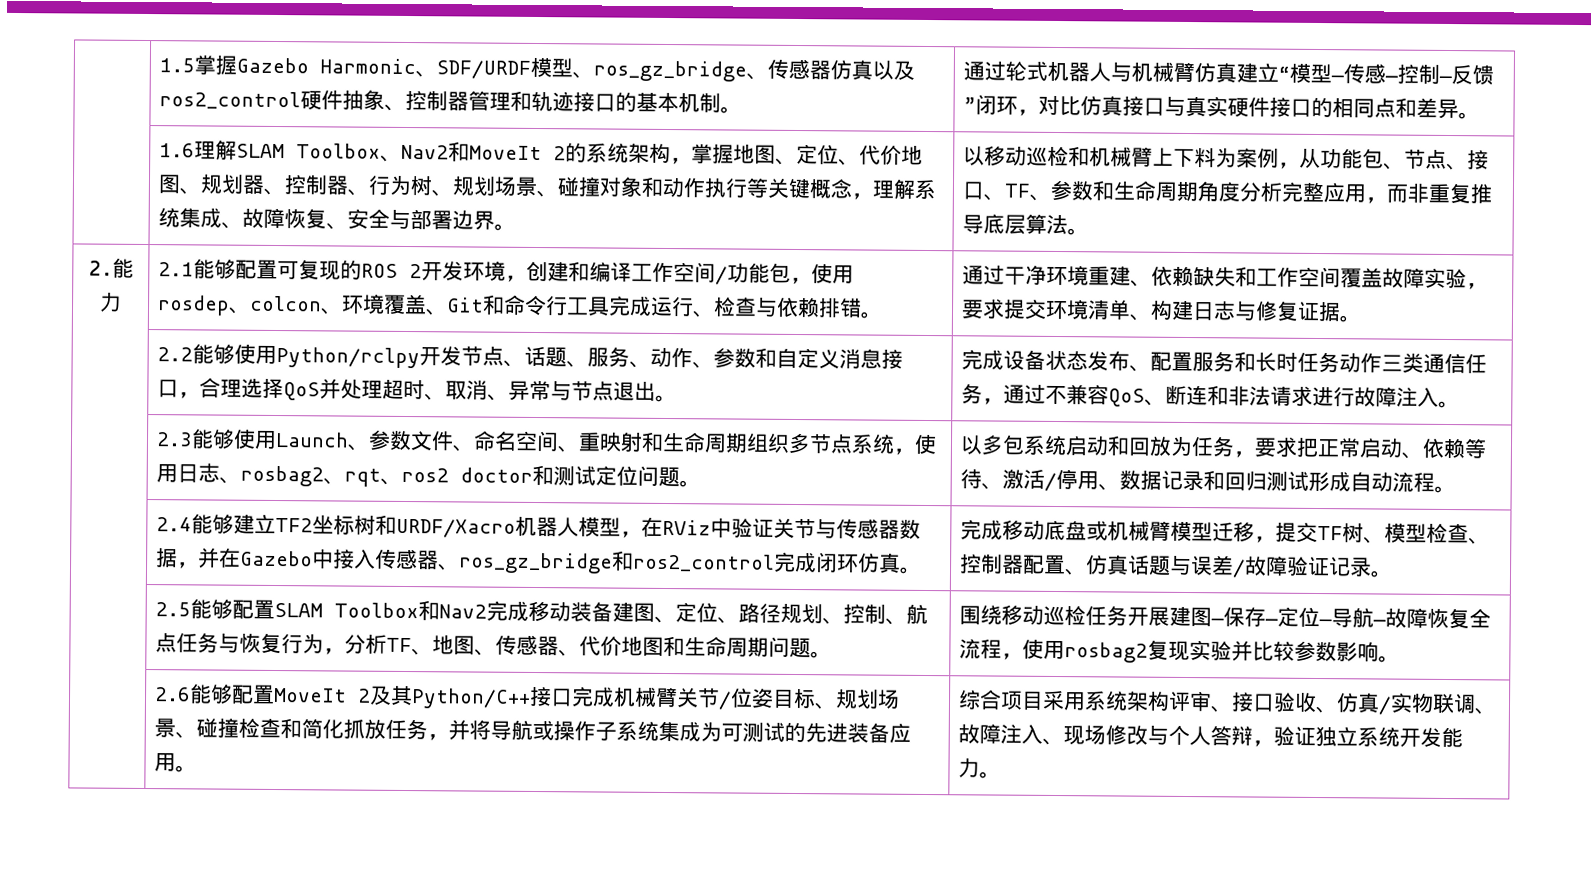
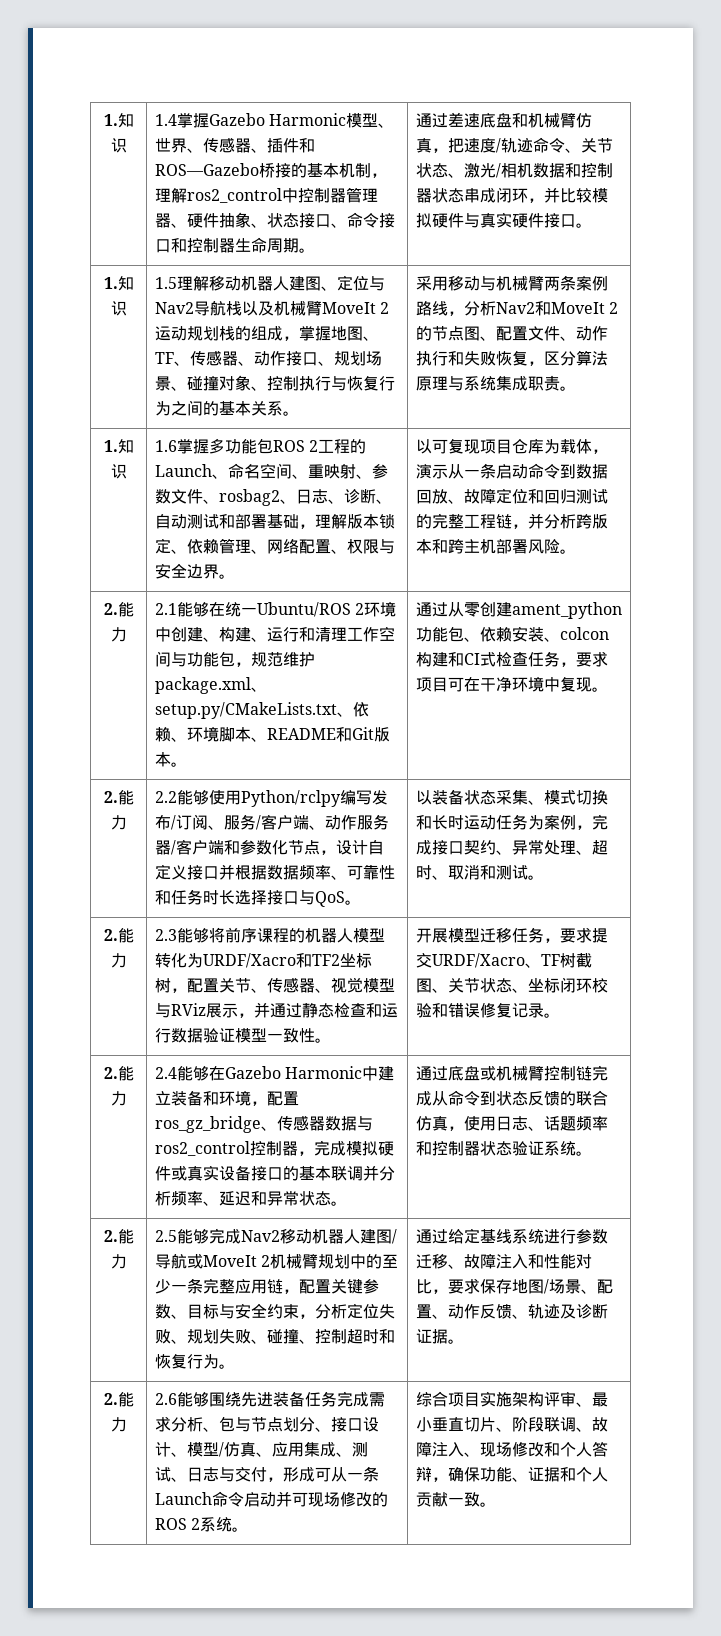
[158,54,915,82] [158,89,742,114] [962,61,1494,86] [962,94,1480,120] [158,139,923,166] [157,174,433,196] | 1.5掌握Gazebo Harmonic、SDF/URDF模型、ros_gz_bridge、传感器仿真以及ros2_control硬件抽象、控制器管理和轨迹接口的基本机制。 | 通过轮式机器人与机械臂仿真建立“模型—传感—控制—反馈”闭环，对比仿真接口与真实硬件接口的相同点和差异。 // | 1.6理解SLAM Toolbox、Nav2和MoveIt 2的系统架构，掌握地图、定位、代价地图、规划器、控制器、行为树 -> [103,113,134,128] [110,138,127,153] [154,113,395,128] [154,137,315,153] [154,163,387,178] [154,187,378,203] [154,212,395,228] [154,237,315,253] [415,112,592,128] [415,137,613,153] [415,163,613,178] [415,187,608,203] [415,212,592,228] [103,276,134,291] [110,301,127,316] [154,275,385,291] [154,300,390,316] [154,326,379,341] [154,350,318,366] 1.知识 | 1.4掌握Gazebo Harmonic模型、世界、传感器、插件和ROS—Gazebo桥接的基本机制，理解ros2_control中控制器管理器、硬件抽象、状态接口、命令接口和控制器生命周期。 | 通过差速底盘和机械臂仿真，把速度/轨迹命令、关节状态、激光/相机数据和控制器状态串成闭环，并比较模拟硬件与真实硬件接口。 // 1.知识 | 1.5理解移动机器人建图、定位与Nav2导航栈以及机械臂MoveIt 2运动规划栈的组成，掌握地图、TF、传感器、动作接口
[640,176,937,200] [157,207,516,231] [962,145,1489,171] [961,179,1493,204] [961,213,1068,235] 和动作执行等关键概念，理解系统集成、故障恢复、安全与部署边界。 | 以移动巡检和机械臂上下料为案例，从功能包、节点、接口、TF、参数和生命周期角度分析完整应用，而非重复推导底层算法 -> [250,376,395,391] [154,400,299,416] [415,275,608,291] [415,301,619,316] [415,326,608,341] [415,350,608,366] [415,375,576,391] [103,439,134,454] [110,464,127,479] [154,438,367,454] [154,463,388,479] [154,489,392,506] [154,514,395,529] [154,538,395,554] [154,563,235,579] [415,439,608,454] [415,463,608,479] [415,488,608,504] [415,513,608,529] [415,539,560,554] 、控制执行与恢复行为之间的基本关系。 | 采用移动与机械臂两条案例路线，分析Nav2和MoveIt 2的节点图、配置文件、动作执行和失败恢复，区分算法原理与系统集成职责。 // 1.知识 | 1.6掌握多功能包ROS 2工程的Launch、命名空间、重映射、参数文件、rosbag2、日志、诊断、自动测试和部署基础，理解版本锁定、依赖管理、网络配置、权限与安全边界。 | 以可复现项目仓库为载体，演示从一条启动命令到数据回放、故障定位和回归测试的完整工程链，并分析跨版本和跨主机部署风险
[234,259,728,285] 配置可复现的ROS 2开发环境，创建和编译工作空间/ -> [208,601,397,617] [154,626,395,642] [154,651,187,667] 在统一Ubuntu/ROS 2环境中创建、构建、运行和清理工作空间与
[810,263,854,284] [156,293,883,319] [961,264,1488,290] [960,298,1361,323] 使用rosdep、colcon、环境覆盖、Git和命令行工具完成运行、检查与依赖排错。 | 通过干净环境重建、依赖缺失和工作空间覆盖故障实验，要求提交环境清单、构建日志与修复证据。 // -> [250,652,315,667] [154,677,267,694] [154,702,369,719] [154,726,390,742] [154,752,187,767] [415,602,622,619] [415,626,609,642] [415,651,608,667] [415,676,608,692] [103,790,134,805] [110,815,127,830] 规范维护package.xml、setup.py/CMakeLists.txt、依赖、环境脚本、README和Git版本。 | 通过从零创建ament_python功能包、依赖安装、colcon构建和CI式检查任务，要求项目可在干净环境中复现。 // 2.能力
[418,345,903,369] [156,377,677,403] [960,349,1487,374] [960,383,1460,409] 开发节点、话题、服务、动作、参数和自定义消息接口，合理选择QoS并处理超时、取消、异常与节点退出。 | 完成设备状态发布、配置服务和长时任务动作三类通信任务，通过不兼容QoS、断连和非法请求进行故障注入。 // -> [339,790,388,805] [154,814,389,830] [154,839,384,855] [154,864,395,880] [154,889,361,907] [415,789,608,805] [415,814,608,830] [415,840,608,855] [415,865,544,880] [103,928,134,943] [110,953,127,968] 编写发布/订阅、服务/客户端、动作服务器/客户端和参数化节点，设计自定义接口并根据数据频率、可靠性和任务时长选择接口与QoS。 | 以装备状态采集、模式切换和长时运动任务为案例，完成接口契约、异常处理、超时、取消和测试。 // 2.能力
[232,428,937,455] [155,463,701,488] [959,434,1487,459] [959,468,1456,494] [155,513,921,539] [155,547,922,574] [959,519,1490,545] [958,554,1393,578] 使用Launch、参数文件、命名空间、重映射和生命周期组织多节点系统，使用日志、rosbag2、rqt、ros2 doctor和测试定位问题。 | 以多包系统启动和回放为任务，要求把正常启动、依赖等待、激活/停用、数据记录和回归测试形成自动流程。 // | 2.4能够建立TF2坐标树和URDF/Xacro机器人模型，在RViz中验证关节与传感器数据，并在Gazebo中接入传感器、ros_gz_bridge和ros2_control完成闭环仿真。 | 完成移动底盘或机械臂模型迁移，提交TF树、模型检查、控制器配置、仿真话题与误差/故障验证记录。 // -> [208,927,385,943] [154,953,372,968] [154,977,395,993] [154,1002,398,1018] [154,1028,331,1043] [415,927,608,943] [415,953,592,968] [415,977,608,993] [415,1002,560,1018] [103,1066,134,1081] [110,1091,127,1106] [154,1066,395,1081] [154,1090,299,1106] [154,1115,373,1133] [154,1140,394,1156] [154,1165,395,1181] [154,1191,347,1206] [415,1065,608,1081] [415,1090,608,1106] [415,1116,608,1131] [415,1141,592,1156] [103,1229,134,1244] [110,1254,127,1269] 将前序课程的机器人模型转化为URDF/Xacro和TF2坐标树，配置关节、传感器、视觉模型与RViz展示，并通过静态检查和运行数据验证模型一致性。 | 开展模型迁移任务，要求提交URDF/Xacro、TF树截图、关节状态、坐标闭环校验和错误修复记录。 // 2.能力 | 2.4能够在Gazebo Harmonic中建立装备和环境，配置ros_gz_bridge、传感器数据与ros2_control控制器，完成模拟硬件或真实设备接口的基本联调并分析频率、延迟和异常状态。 | 通过底盘或机械臂控制链完成从命令到状态反馈的联合仿真，使用日志、话题频率和控制器状态验证系统。 // 2.能力
[231,599,928,625] [154,632,832,659] [958,604,1491,629] [958,638,1400,663] 配置SLAM Toolbox和Nav2完成移动装备建图、定位、路径规划、控制、航点任务与恢复行为，分析TF、地图、传感器、代价地图和生命周期问题。 | 围绕移动巡检任务开展建图—保存—定位—导航—故障恢复全流程，使用rosbag2复现实验并比较参数影响。 // -> [208,1228,397,1244] [154,1253,399,1269] [154,1278,379,1294] [154,1303,395,1319] [154,1329,395,1344] [154,1354,235,1369] [415,1228,608,1244] [415,1253,592,1269] [415,1278,613,1294] [415,1303,608,1319] [415,1329,464,1344] [103,1392,134,1407] [110,1417,127,1432] 完成Nav2移动机器人建图/导航或MoveIt 2机械臂规划中的至少一条完整应用链，配置关键参数、目标与安全约束，分析定位失败、规划失败、碰撞、控制超时和恢复行为。 | 通过给定基线系统进行参数迁移、故障注入和性能对比，要求保存地图/场景、配置、动作反馈、轨迹及诊断证据。 // 2.能力
[230,684,900,710] [153,717,911,743] [153,753,176,772] 配置MoveIt 2及其Python/C++接口完成机械臂关节/位姿目标、规划场景、碰撞检查和简化抓放任务，并将导航或操作子系统集成为可测试的先进装备应用 -> [208,1391,385,1407] [154,1416,379,1432] [154,1442,368,1457] [154,1466,379,1482] [154,1491,388,1507] [154,1517,233,1532] 围绕先进装备任务完成需求分析、包与节点划分、接口设计、模型/仿真、应用集成、测试、日志与交付，形成可从一条Launch命令启动并可现场修改的ROS 2系统
[1041,690,1128,711] 采用系统 -> [479,1391,512,1407] 实施
[1230,692,1434,715] 接口验收、仿真/实物 -> [591,1392,608,1407] [415,1417,544,1432] 最小垂直切片、阶段
[1146,725,1169,745] 与 -> [543,1442,560,1457] 和
[1272,725,1463,748] [957,758,980,778] 验证独立系统开发能力 -> [447,1467,608,1482] [415,1492,480,1507] 确保功能、证据和个人贡献一致

